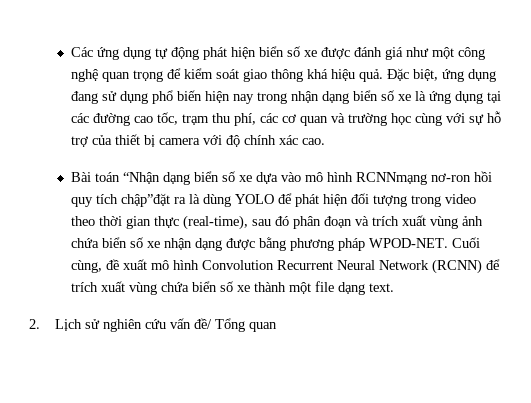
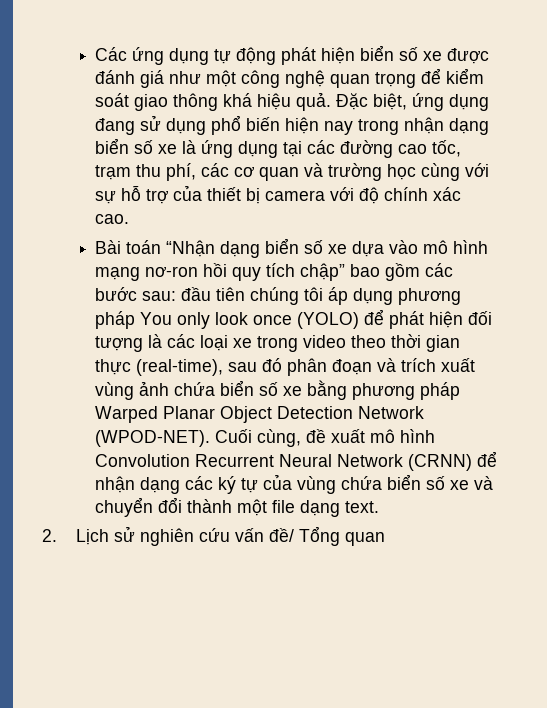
[356,172,428,185] RCNNmạng -> [95,267,141,281] mạng
[121,193,275,207] chập”đặt ra là dùng YOLO -> [300,263,454,281] [95,287,462,305] [95,311,360,329] chập” bao gồm các bước sau: đầu tiên chúng tôi áp dụng phương pháp You only look once (YOLO)
(408, 201) none -> [148,334,253,351] là các loại xe
[164,237,449,251] nhận dạng được bằng phương pháp WPOD-NET. -> [307,380,461,400] [95,406,425,423] [95,430,211,447] bằng phương pháp Warped Planar Object Detection Network (WPOD-NET).
[432,259,501,274] [71,281,126,292] (RCNN) để trích xuất -> [408,451,498,471] [95,474,293,494] (CRNN) để nhận dạng các ký tự của
(251, 288) none -> [474,476,494,490] [95,497,183,517] và chuyển đổi

